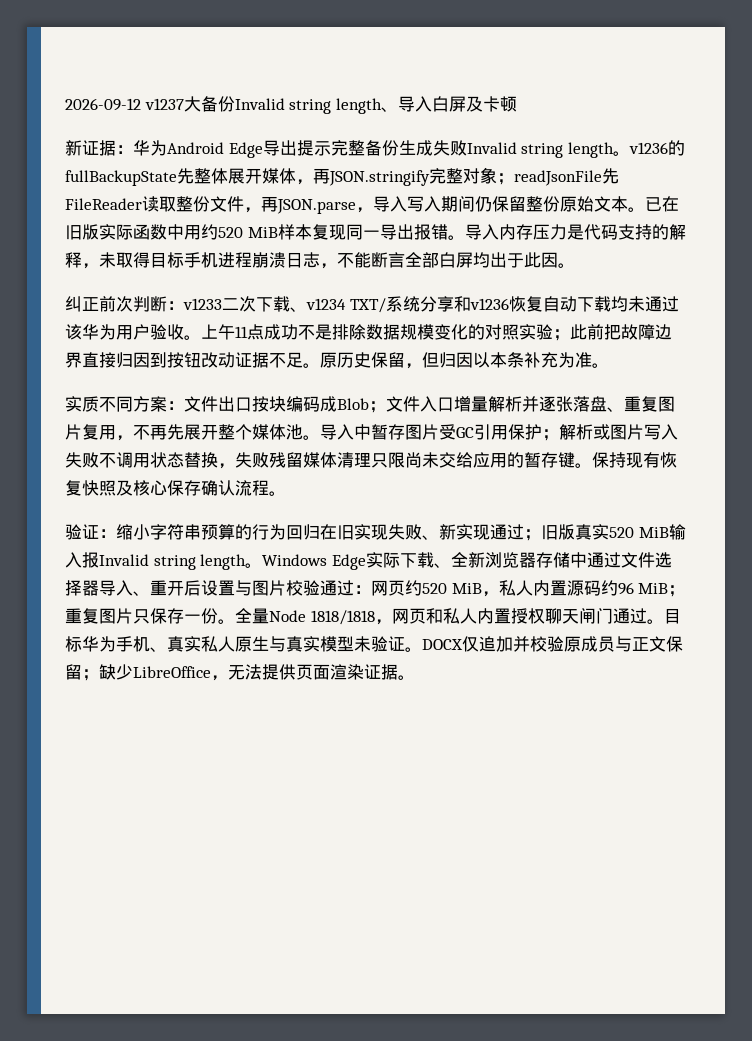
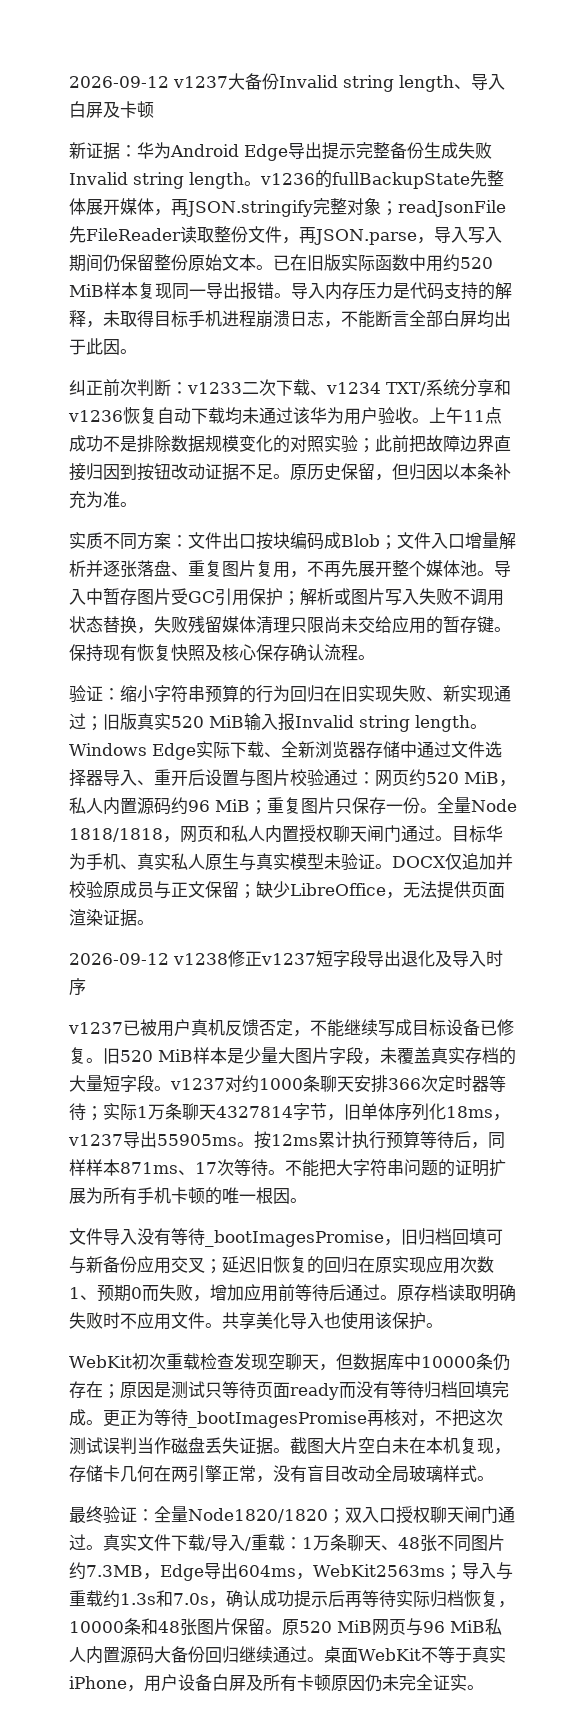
(415, 677) none -> [69,950,503,967] [69,978,86,996] [68,1019,514,1037] [69,1047,516,1065] [69,1075,506,1093] [69,1103,510,1121] [68,1131,505,1149] [69,1159,506,1177] [69,1187,307,1205] [69,1228,503,1247] [69,1256,494,1274] [69,1284,516,1302] [69,1311,443,1330] [69,1353,510,1371] [69,1381,509,1400] [69,1409,503,1428] [69,1437,511,1455] [69,1465,494,1483] [69,1506,515,1524] [69,1534,505,1552] [69,1562,513,1581] [69,1590,515,1608] [69,1618,502,1636] [69,1646,506,1664] [69,1674,484,1692] // 2026-09-12 v1238修正v1237短字段导出退化及导入时序 // v1237已被用户真机反馈否定，不能继续写成目标设备已修复。旧520 MiB样本是少量大图片字段，未覆盖真实存档的大量短字段。v1237对约1000条聊天安排366次定时器等待；实际1万条聊天4327814字节，旧单体序列化18ms，v1237导出55905ms。按12ms累计执行预算等待后，同样样本871ms、17次等待。不能把大字符串问题的证明扩展为所有手机卡顿的唯一根因。 // 文件导入没有等待_bootImagesPromise，旧归档回填可与新备份应用交叉；延迟旧恢复的回归在原实现应用次数1、预期0而失败，增加应用前等待后通过。原存档读取明确失败时不应用文件。共享美化导入也使用该保护。 // WebKit初次重载检查发现空聊天，但数据库中10000条仍存在；原因是测试只等待页面ready而没有等待归档回填完成。更正为等待_bootImagesPromise再核对，不把这次测试误判当作磁盘丢失证据。截图大片空白未在本机复现，存储卡几何在两引擎正常，没有盲目改动全局玻璃样式。 // 最终验证：全量Node1820/1820；双入口授权聊天闸门通过。真实文件下载/导入/重载：1万条聊天、48张不同图片约7.3MB，Edge导出604ms，WebKit2563ms；导入与重载约1.3s和7.0s，确认成功提示后再等待实际归档恢复，10000条和48张图片保留。原520 MiB网页与96 MiB私人内置源码大备份回归继续通过。桌面WebKit不等于真实iPhone，用户设备白屏及所有卡顿原因仍未完全证实。

